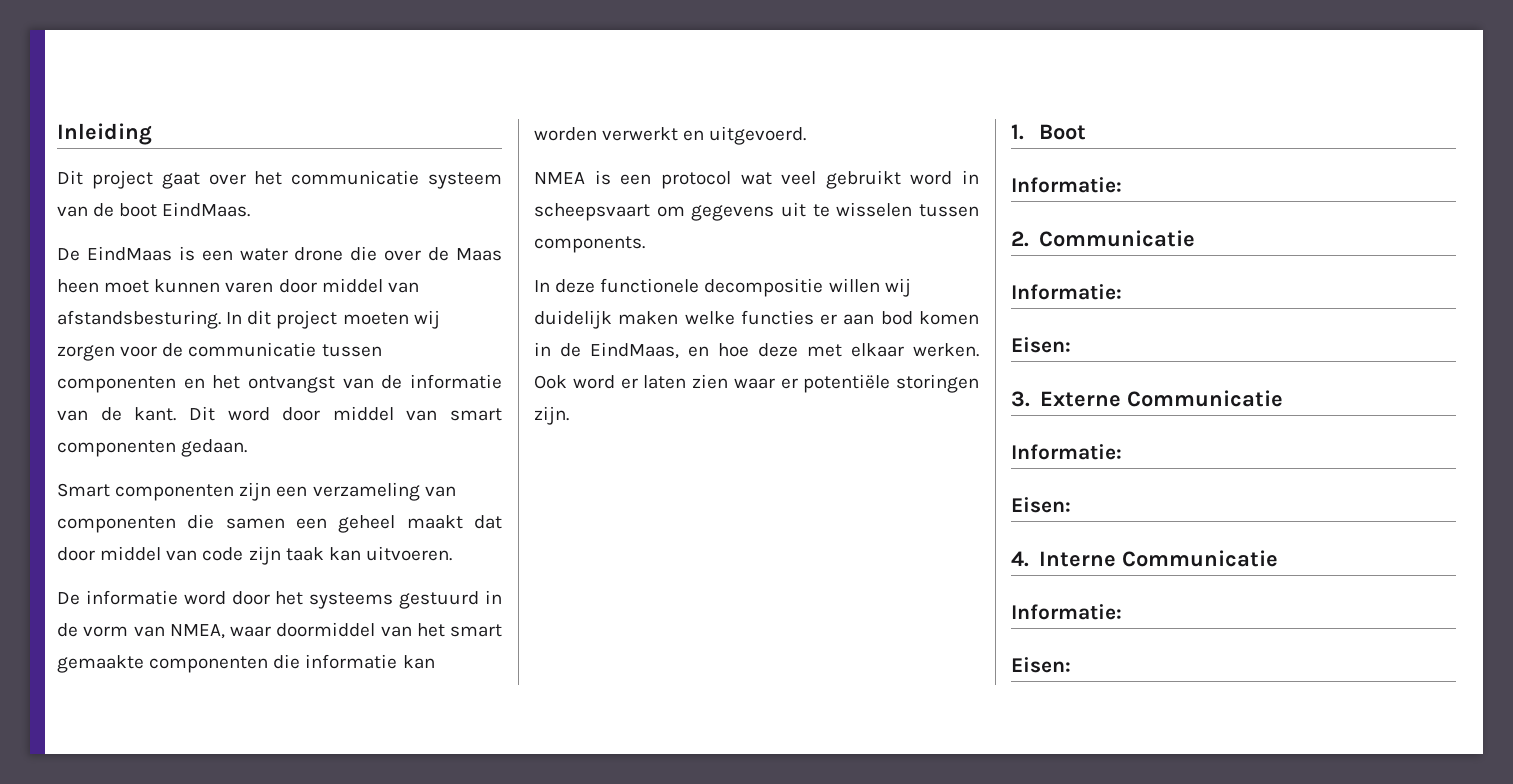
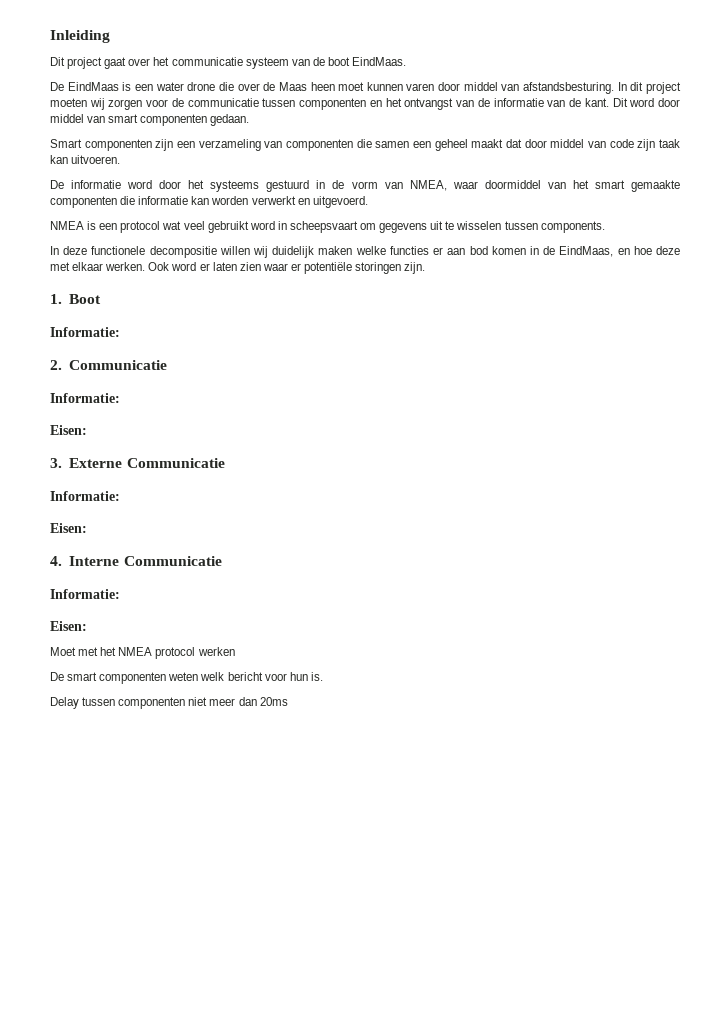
(1071, 665) none -> [50,647,235,659] [50,672,323,684] [50,697,288,709] // Moet met het NMEA protocol werken // De smart componenten weten welk bericht voor hun is. // Delay tussen componenten niet meer dan 20ms

